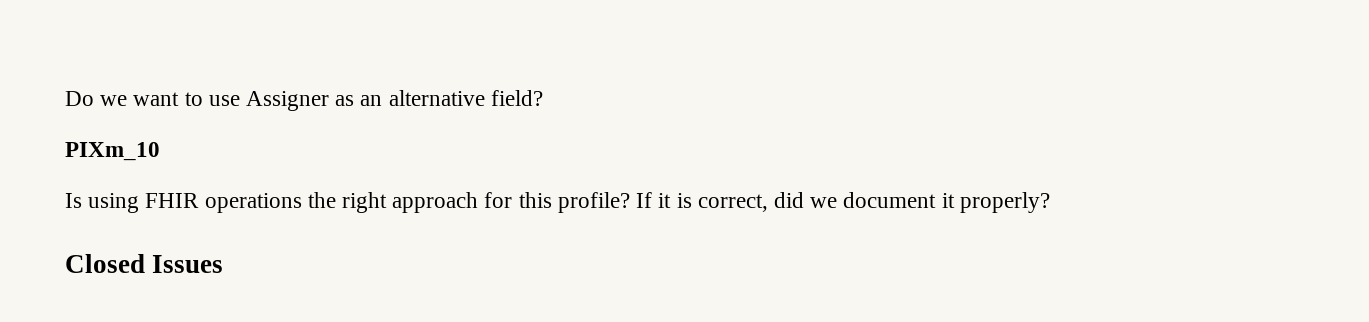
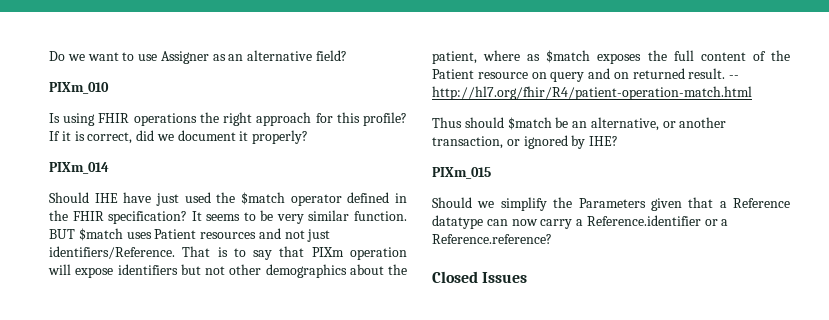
[65,142,160,161] PIXm_10 -> [49,82,109,94] PIXm_010
(1050, 202) none -> [49,162,109,174] [49,192,407,206] [49,210,408,224] [49,228,331,242] [49,246,407,260] [48,264,407,278] [432,50,790,64] [432,68,740,82] [432,86,752,100] [432,117,727,131] [432,135,619,149] [432,167,491,179] [432,197,790,211] [432,215,729,229] [432,234,552,244] // PIXm_014 // Should IHE have just used the $match operator defined in the FHIR specification? It seems to be very similar function. BUT $match uses Patient resources and not just identifiers/Reference. That is to say that PIXm operation will expose identifiers but not other demographics about the patient, where as $match exposes the full content of the Patient resource on query and on returned result. -- http://hl7.org/fhir/R4/patient-operation-match.html // Thus should $match be an alternative, or another transaction, or ignored by IHE? // PIXm_015 // Should we simplify the Parameters given that a Reference datatype can now carry a Reference.identifier or a Reference.reference?

